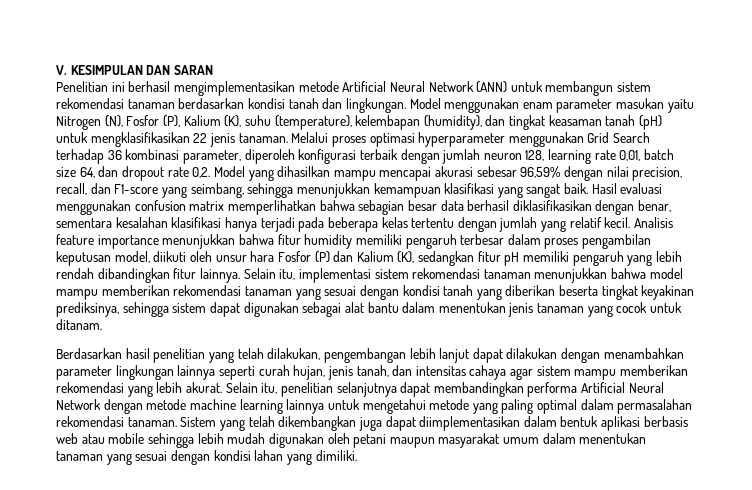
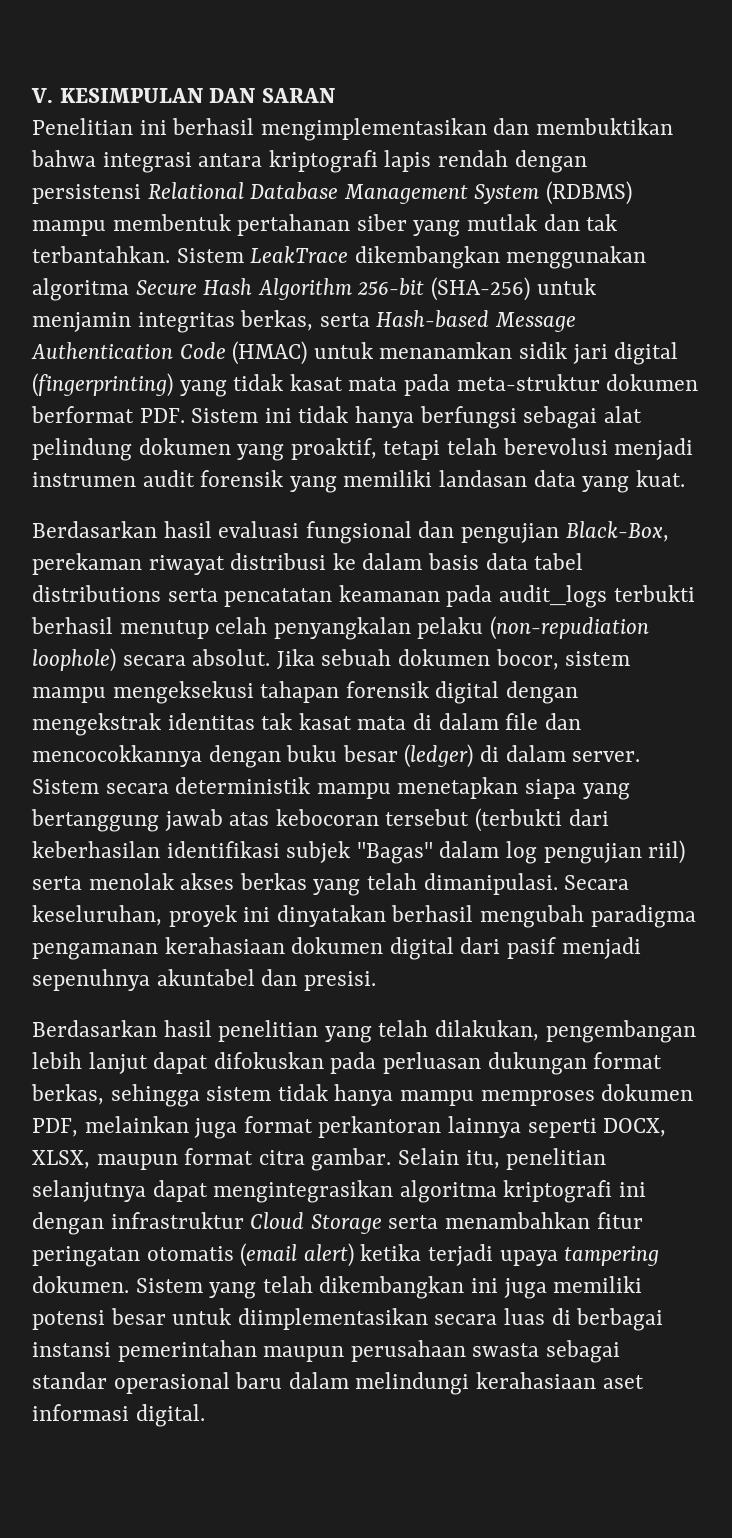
[298,81,652,96] [56,98,694,113] [56,115,663,130] [56,132,651,147] [56,149,675,164] [56,166,683,181] [56,183,663,198] [56,200,672,215] [56,217,674,232] [56,234,652,249] [56,251,682,266] [56,268,683,283] [56,285,695,300] [56,302,683,317] [56,319,102,330] metode Artificial Neural Network (ANN) untuk membangun sistem rekomendasi tanaman berdasarkan kondisi tanah dan lingkungan. Model menggunakan enam parameter masukan yaitu Nitrogen (N), Fosfor (P), Kalium (K), suhu (temperature), kelembapan (humidity), dan tingkat keasaman tanah (pH) untuk mengklasifikasikan 22 jenis tanaman. Melalui proses optimasi hyperparameter menggunakan Grid Search terhadap 36 kombinasi parameter, diperoleh konfigurasi terbaik dengan jumlah neuron 128, learning rate 0,01, batch size 64, dan dropout rate 0,2. Model yang dihasilkan mampu mencapai akurasi sebesar 96,59% dengan nilai precision, recall, dan F1-score yang seimbang, sehingga menunjukkan kemampuan klasifikasi yang sangat baik. Hasil evaluasi menggunakan confusion matrix memperlihatkan bahwa sebagian besar data berhasil diklasifikasikan dengan benar, sementara kesalahan klasifikasi hanya terjadi pada beberapa kelas tertentu dengan jumlah yang relatif kecil. Analisis feature importance menunjukkan bahwa fitur humidity memiliki pengaruh terbesar dalam proses pengambilan keputusan model, diikuti oleh unsur hara Fosfor (P) dan Kalium (K), sedangkan fitur pH memiliki pengaruh yang lebih rendah dibandingkan fitur lainnya. Selain itu, implementasi sistem rekomendasi tanaman menunjukkan bahwa model mampu memberikan rekomendasi tanaman yang sesuai dengan kondisi tanah yang diberikan beserta tingkat keyakinan prediksinya, sehingga sistem dapat digunakan sebagai alat bantu dalam menentukan jenis tanaman yang cocok untuk ditanam. -> [493,118,674,135] [31,150,587,173] [32,181,633,205] [32,214,618,237] [32,246,647,269] [32,277,596,301] [32,310,577,333] [31,341,679,365] [32,373,699,397] [31,406,642,429] [32,438,694,461] [32,470,685,493] [32,521,669,544] [32,553,584,575] [32,585,695,608] [31,616,650,640] [32,648,631,672] [32,681,579,704] [32,713,581,736] [32,744,641,768] [32,777,630,800] [31,808,609,832] [32,840,686,864] [32,873,630,896] [32,905,696,928] [32,937,641,960] [32,969,376,991] dan membuktikan bahwa integrasi antara kriptografi lapis rendah dengan persistensi Relational Database Management System (RDBMS) mampu membentuk pertahanan siber yang mutlak dan tak terbantahkan. Sistem LeakTrace dikembangkan menggunakan algoritma Secure Hash Algorithm 256-bit (SHA-256) untuk menjamin integritas berkas, serta Hash-based Message Authentication Code (HMAC) untuk menanamkan sidik jari digital (fingerprinting) yang tidak kasat mata pada meta-struktur dokumen berformat PDF. Sistem ini tidak hanya berfungsi sebagai alat pelindung dokumen yang proaktif, tetapi telah berevolusi menjadi instrumen audit forensik yang memiliki landasan data yang kuat. // Berdasarkan hasil evaluasi fungsional dan pengujian Black-Box, perekaman riwayat distribusi ke dalam basis data tabel distributions serta pencatatan keamanan pada audit_logs terbukti berhasil menutup celah penyangkalan pelaku (non-repudiation loophole) secara absolut. Jika sebuah dokumen bocor, sistem mampu mengeksekusi tahapan forensik digital dengan mengekstrak identitas tak kasat mata di dalam file dan mencocokkannya dengan buku besar (ledger) di dalam server. Sistem secara deterministik mampu menetapkan siapa yang bertanggung jawab atas kebocoran tersebut (terbukti dari keberhasilan identifikasi subjek "Bagas" dalam log pengujian riil) serta menolak akses berkas yang telah dimanipulasi. Secara keseluruhan, proyek ini dinyatakan berhasil mengubah paradigma pengamanan kerahasiaan dokumen digital dari pasif menjadi sepenuhnya akuntabel dan presisi.
[506,348,684,363] [56,365,689,380] [56,382,222,397] dilakukan dengan menambahkan parameter lingkungan lainnya seperti curah hujan, jenis tanah, dan intensitas cahaya agar sistem mampu memberikan rekomendasi yang lebih akurat. -> [213,1052,663,1075] [31,1084,694,1107] [32,1116,667,1139] [32,1148,392,1171] difokuskan pada perluasan dukungan format berkas, sehingga sistem tidak hanya mampu memproses dokumen PDF, melainkan juga format perkantoran lainnya seperti DOCX, XLSX, maupun format citra gambar.
[433,382,664,397] [56,399,693,414] [56,416,688,431] [56,433,647,448] [56,450,357,465] membandingkan performa Artificial Neural Network dengan metode machine learning lainnya untuk mengetahui metode yang paling optimal dalam permasalahan rekomendasi tanaman. Sistem yang telah dikembangkan juga dapat diimplementasikan dalam bentuk aplikasi berbasis web atau mobile sehingga lebih mudah digunakan oleh petani maupun masyarakat umum dalam menentukan tanaman yang sesuai dengan kondisi lahan yang dimiliki. -> [213,1180,647,1203] [32,1212,643,1235] [32,1243,660,1267] [32,1276,643,1299] [32,1308,664,1331] [32,1340,621,1363] [32,1372,644,1395] [32,1404,205,1427] mengintegrasikan algoritma kriptografi ini dengan infrastruktur Cloud Storage serta menambahkan fitur peringatan otomatis (email alert) ketika terjadi upaya tampering dokumen. Sistem yang telah dikembangkan ini juga memiliki potensi besar untuk diimplementasikan secara luas di berbagai instansi pemerintahan maupun perusahaan swasta sebagai standar operasional baru dalam melindungi kerahasiaan aset informasi digital.

